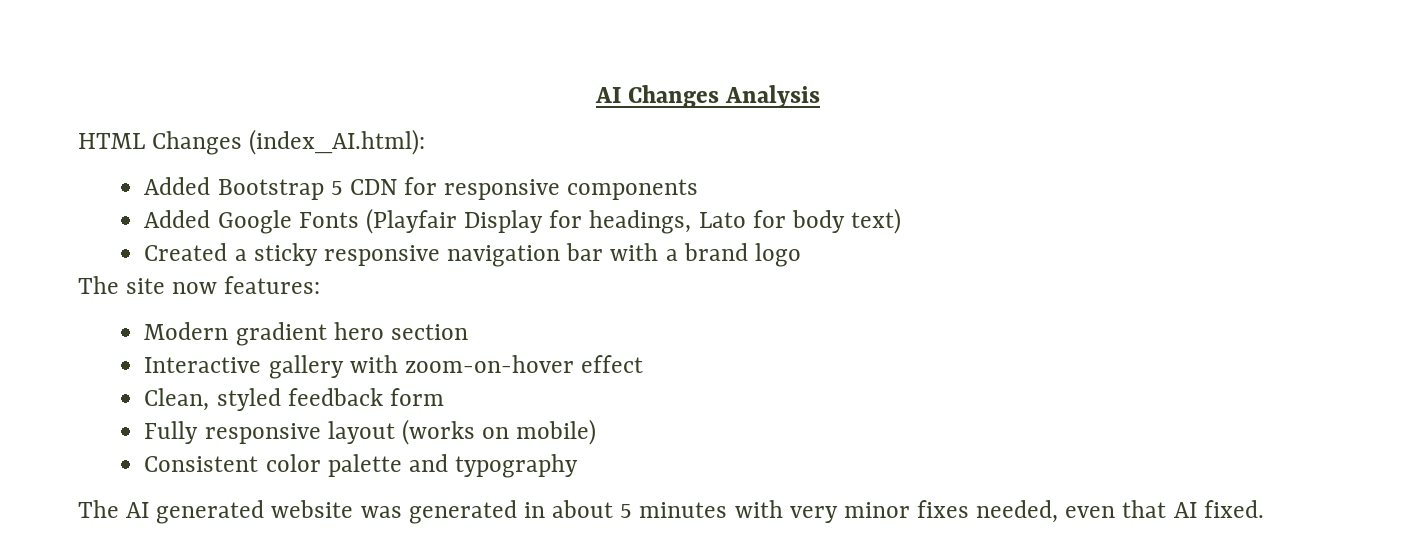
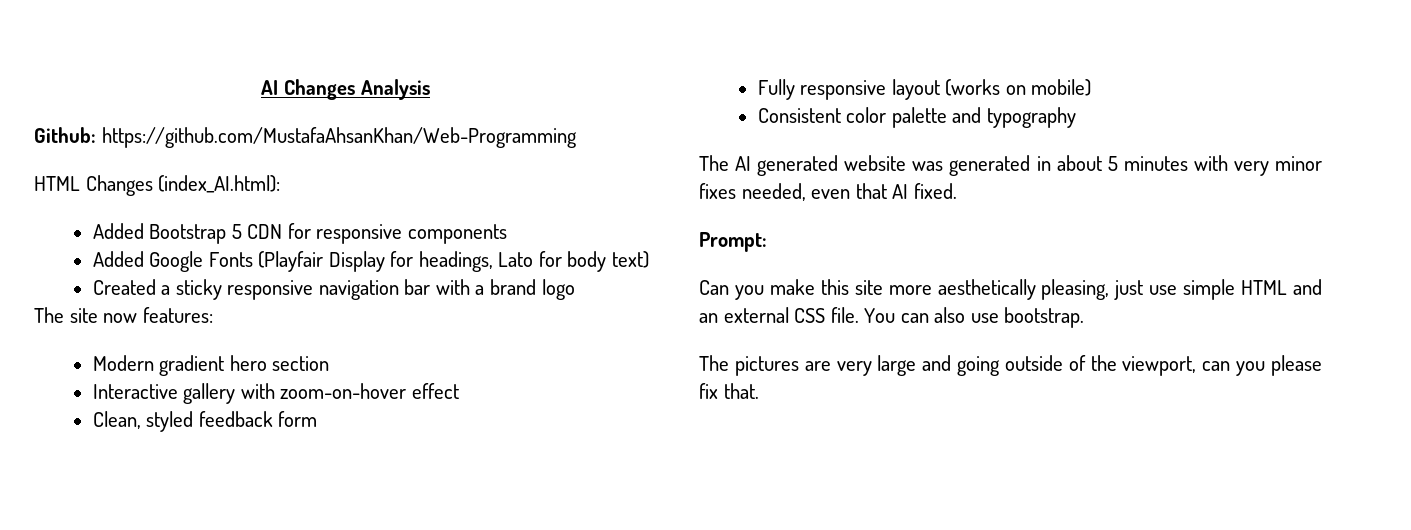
(821, 96) none -> [34,127,578,148] // Github: https://github.com/MustafaAhsanKhan/Web-Programming
(1264, 509) none -> [699,232,767,252] [699,279,1322,300] [699,307,1085,328] [699,355,1322,376] [699,383,759,399] // Prompt: // Can you make this site more aesthetically pleasing, just use simple HTML and an external CSS file. You can also use bootstrap. // The pictures are very large and going outside of the viewport, can you please fix that.

